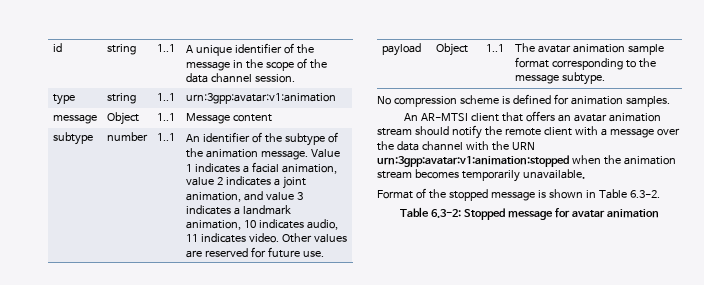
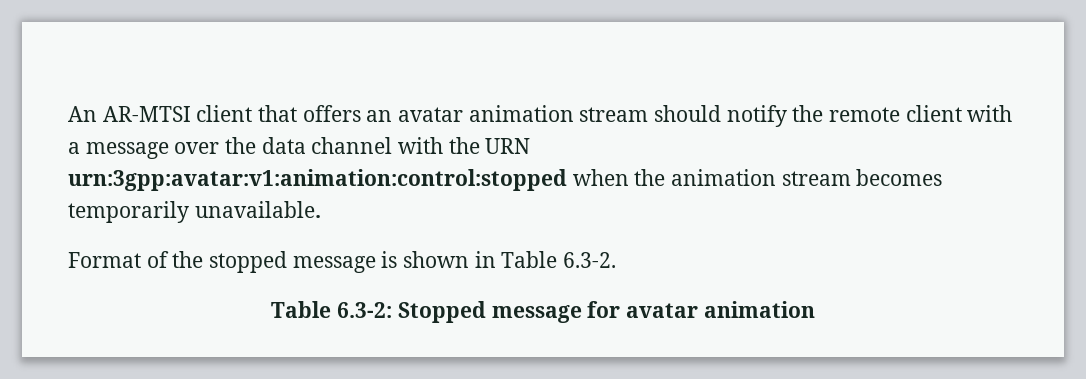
[52,43,62,52] [106,44,136,55] [156,44,175,52] [185,43,314,56] [185,58,327,71] [185,73,295,83] [52,94,75,105] [106,93,136,104] [156,93,175,101] [185,93,336,104] [52,114,97,124] [106,112,139,125] [156,113,175,121] [185,113,272,124] [52,132,93,145] [106,132,148,141] [156,133,175,141] [185,132,338,146] [185,148,340,160] [185,162,337,174] [185,176,306,189] [185,191,303,202] [185,205,291,215] [185,219,338,230] [185,233,347,243] [185,247,324,258] [381,43,421,56] [435,43,468,56] [485,44,504,52] [514,43,664,55] [514,57,656,70] [514,72,605,85] [377,94,670,107] id | string | 1..1 | A unique identifier of the message in the scope of the data channel session. // type | string | 1..1 | urn:3gpp:avatar:v1:animation // message | Object | 1..1 | Message content // subtype | number | 1..1 | An identifier of the subtype of the animation message. Value 1 indicates a facial animation, value 2 indicates a joint animation, and value 3 indicates a landmark animation, 10 indicates audio, 11 indicates video. Other values are reserved for future use. // payload | Object | 1..1 | The avatar animation sample format corresponding to the message subtype. // No compression scheme is defined for animation samples. // -> (68, 114) none
[377,155,569,167] urn:3gpp:avatar:v1:animation:stopped -> [68,169,567,191] urn:3gpp:avatar:v1:animation:control:stopped

